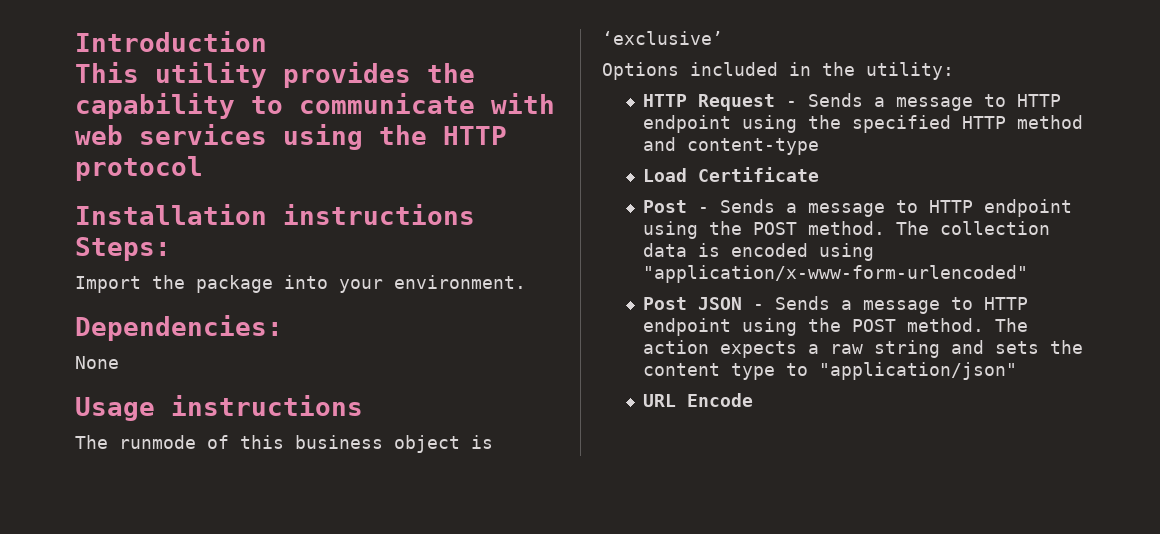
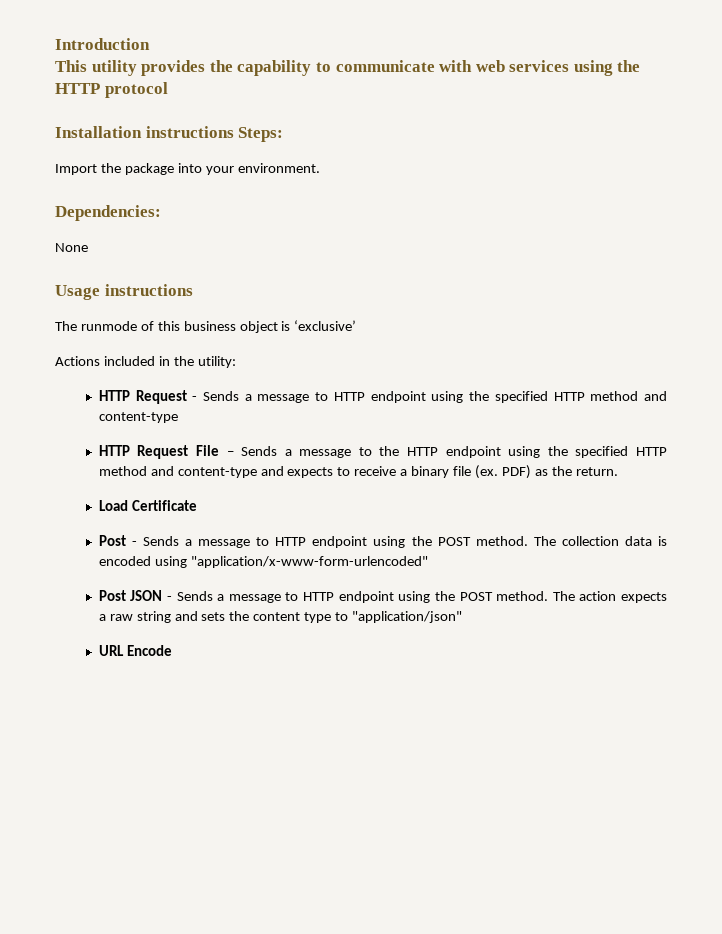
[602,62,679,80] Options -> [55,356,100,366] Actions
(820, 146) none -> [98,445,667,459] [98,465,618,479] // HTTP Request File – Sends a message to the HTTP endpoint using the specified HTTP method and content-type and expects to receive a binary file (ex. PDF) as the return.

